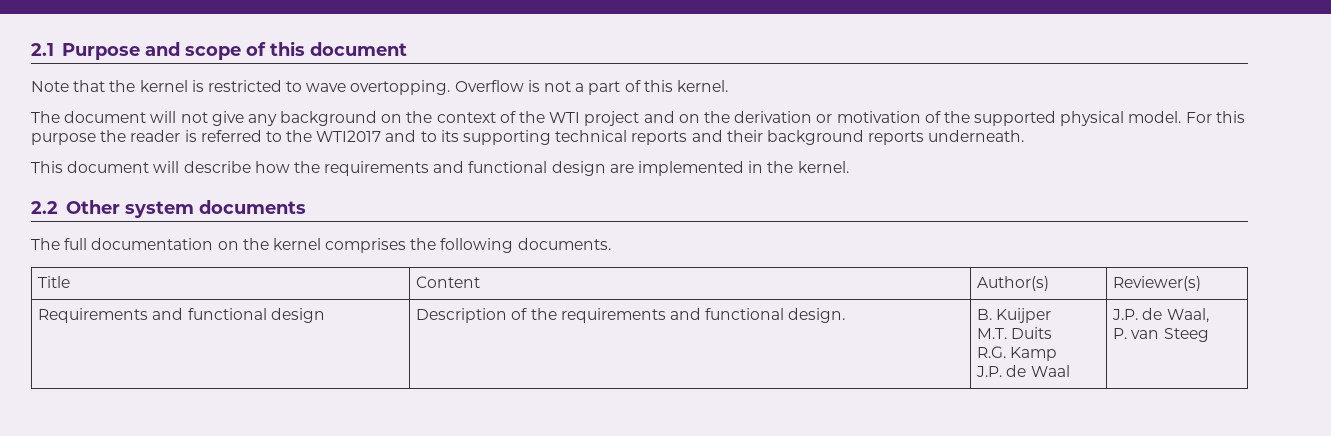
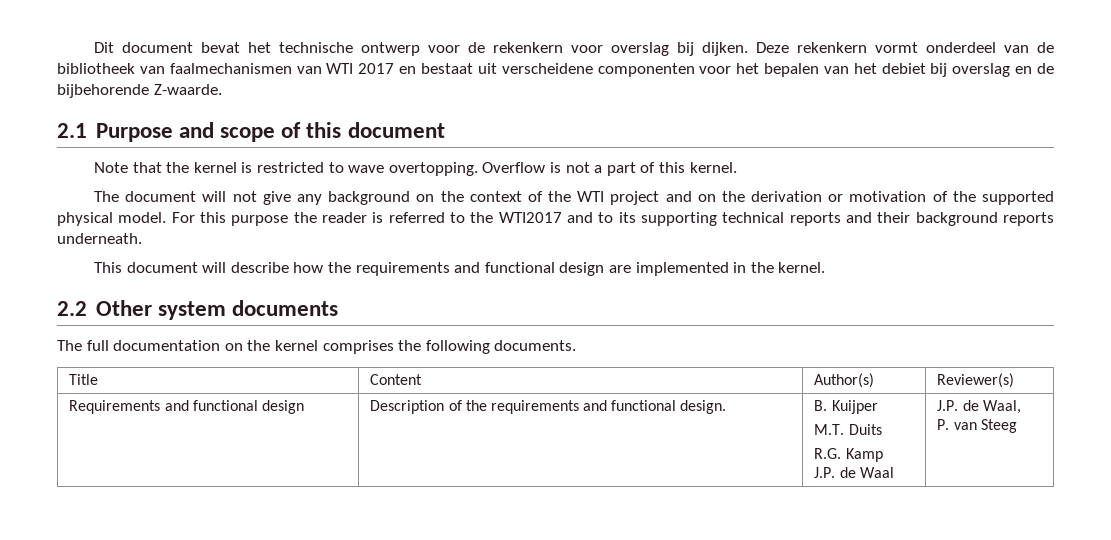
(31, 49) none -> [94,42,1055,56] [57,63,1055,77] [57,84,222,98] Dit document bevat het technische ontwerp voor de rekenkern voor overslag bij dijken. Deze rekenkern vormt onderdeel van de bibliotheek van faalmechanismen van WTI 2017 en bestaat uit verscheidene componenten voor het bepalen van het debiet bij overslag en de bijbehorende Z-waarde. //

